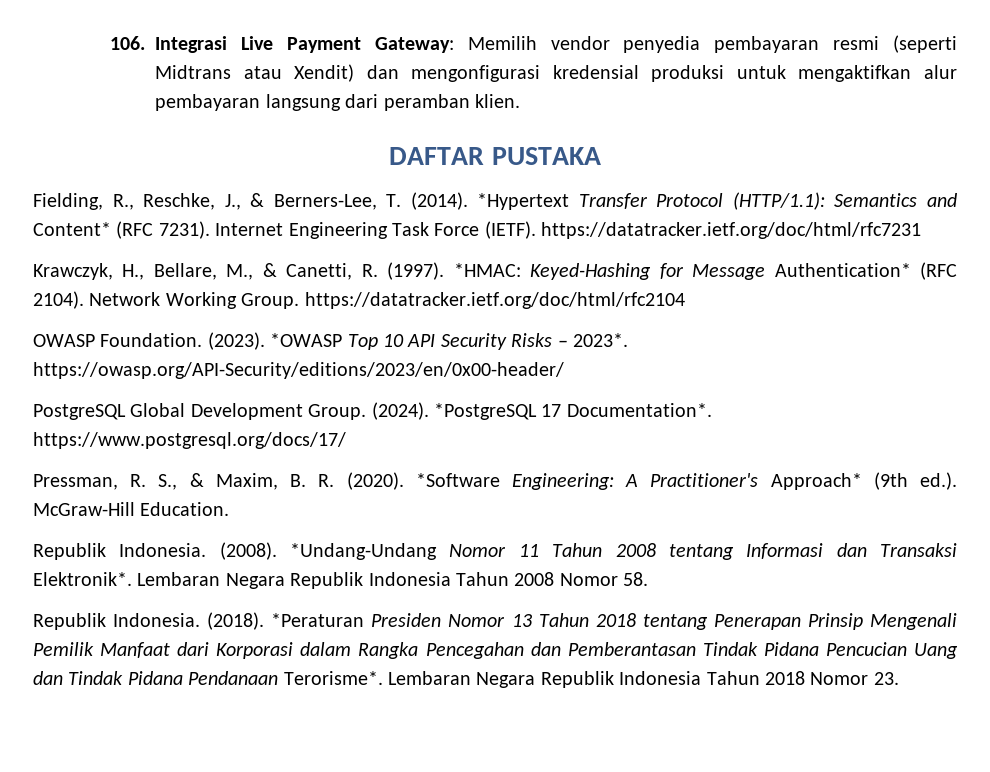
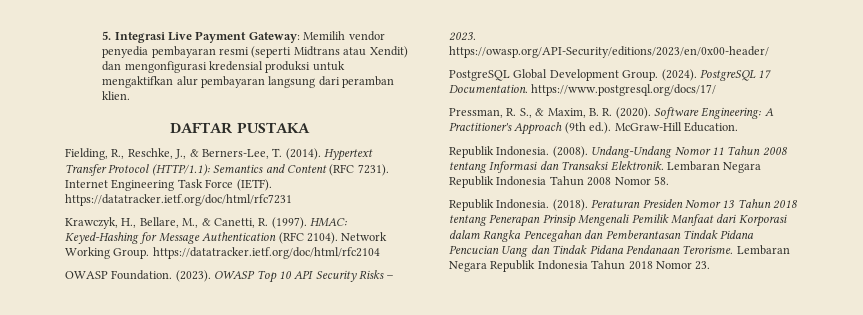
[110,36,146,50] 106. -> [102,31,112,40] 5.
[477,193,570,210] *Hypertext -> [324,149,373,161] Hypertext
[33,222,111,236] Content* -> [286,165,327,173] Content
[453,263,521,277] *HMAC: -> [310,218,347,227] HMAC:
[774,263,911,277] Authentication* -> [202,232,277,241] Authentication
[270,333,343,347] *OWASP -> [214,270,256,279] OWASP
[572,333,628,347] 2023*. -> [449,32,476,41] 2023.
[433,403,712,420] *PostgreSQL 17 Documentation*. -> [699,69,772,81] [449,84,528,93] PostgreSQL 17 Documentation.
[415,473,500,487] *Software -> [654,107,699,119] Software
[770,473,862,490] Approach* -> [514,122,563,135] Approach
[290,543,438,560] *Undang-Undang -> [591,146,673,158] Undang-Undang
[33,572,132,586] Elektronik*. -> [610,161,664,171] Elektronik.
[271,613,365,627] *Peraturan -> [591,199,641,208] Peraturan
[283,671,383,685] Terorisme*. -> [682,245,734,254] Terorisme.

